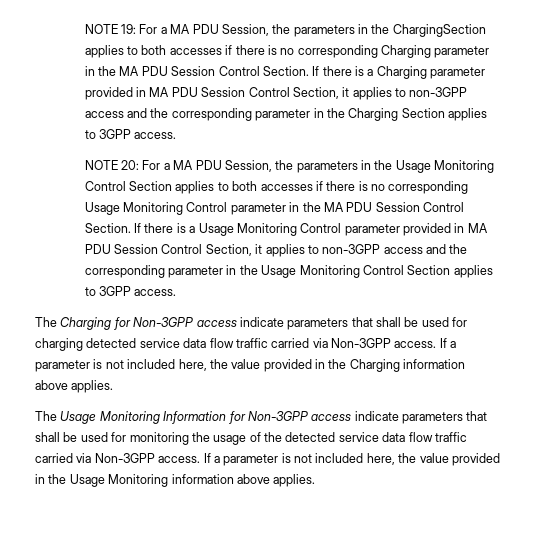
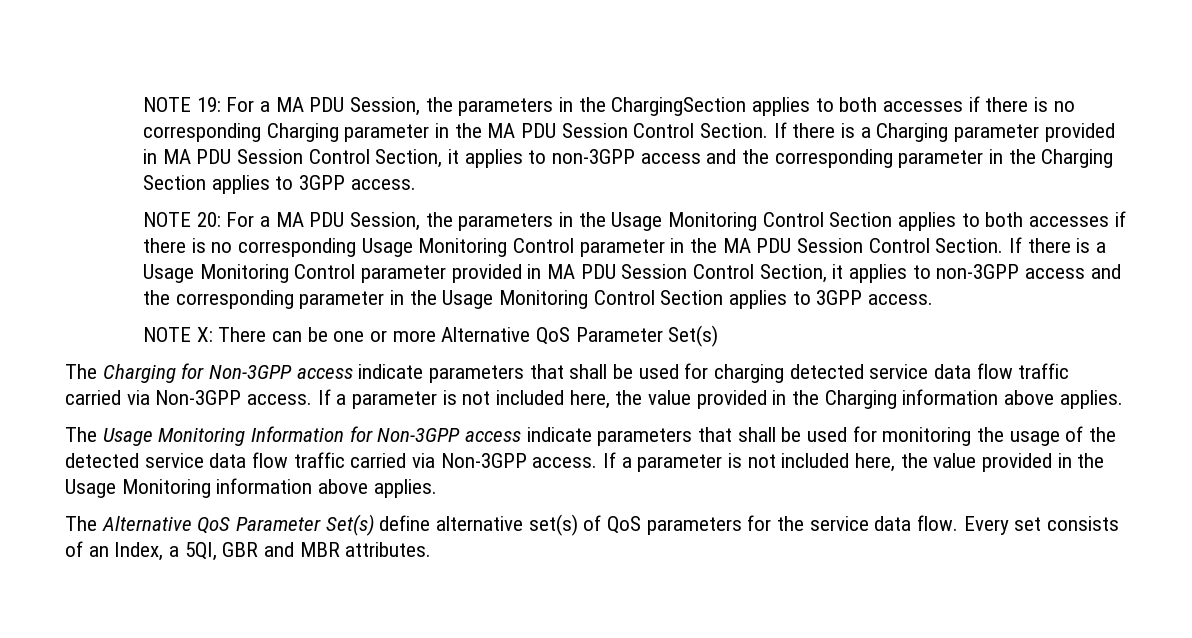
(177, 292) none -> [142,325,719,347] // NOTE X: There can be one or more Alternative QoS Parameter Set(s)
(316, 480) none -> [65,514,1120,536] [65,541,432,561] // The Alternative QoS Parameter Set(s) define alternative set(s) of QoS parameters for the service data flow. Every set consists of an Index, a 5QI, GBR and MBR attributes.

